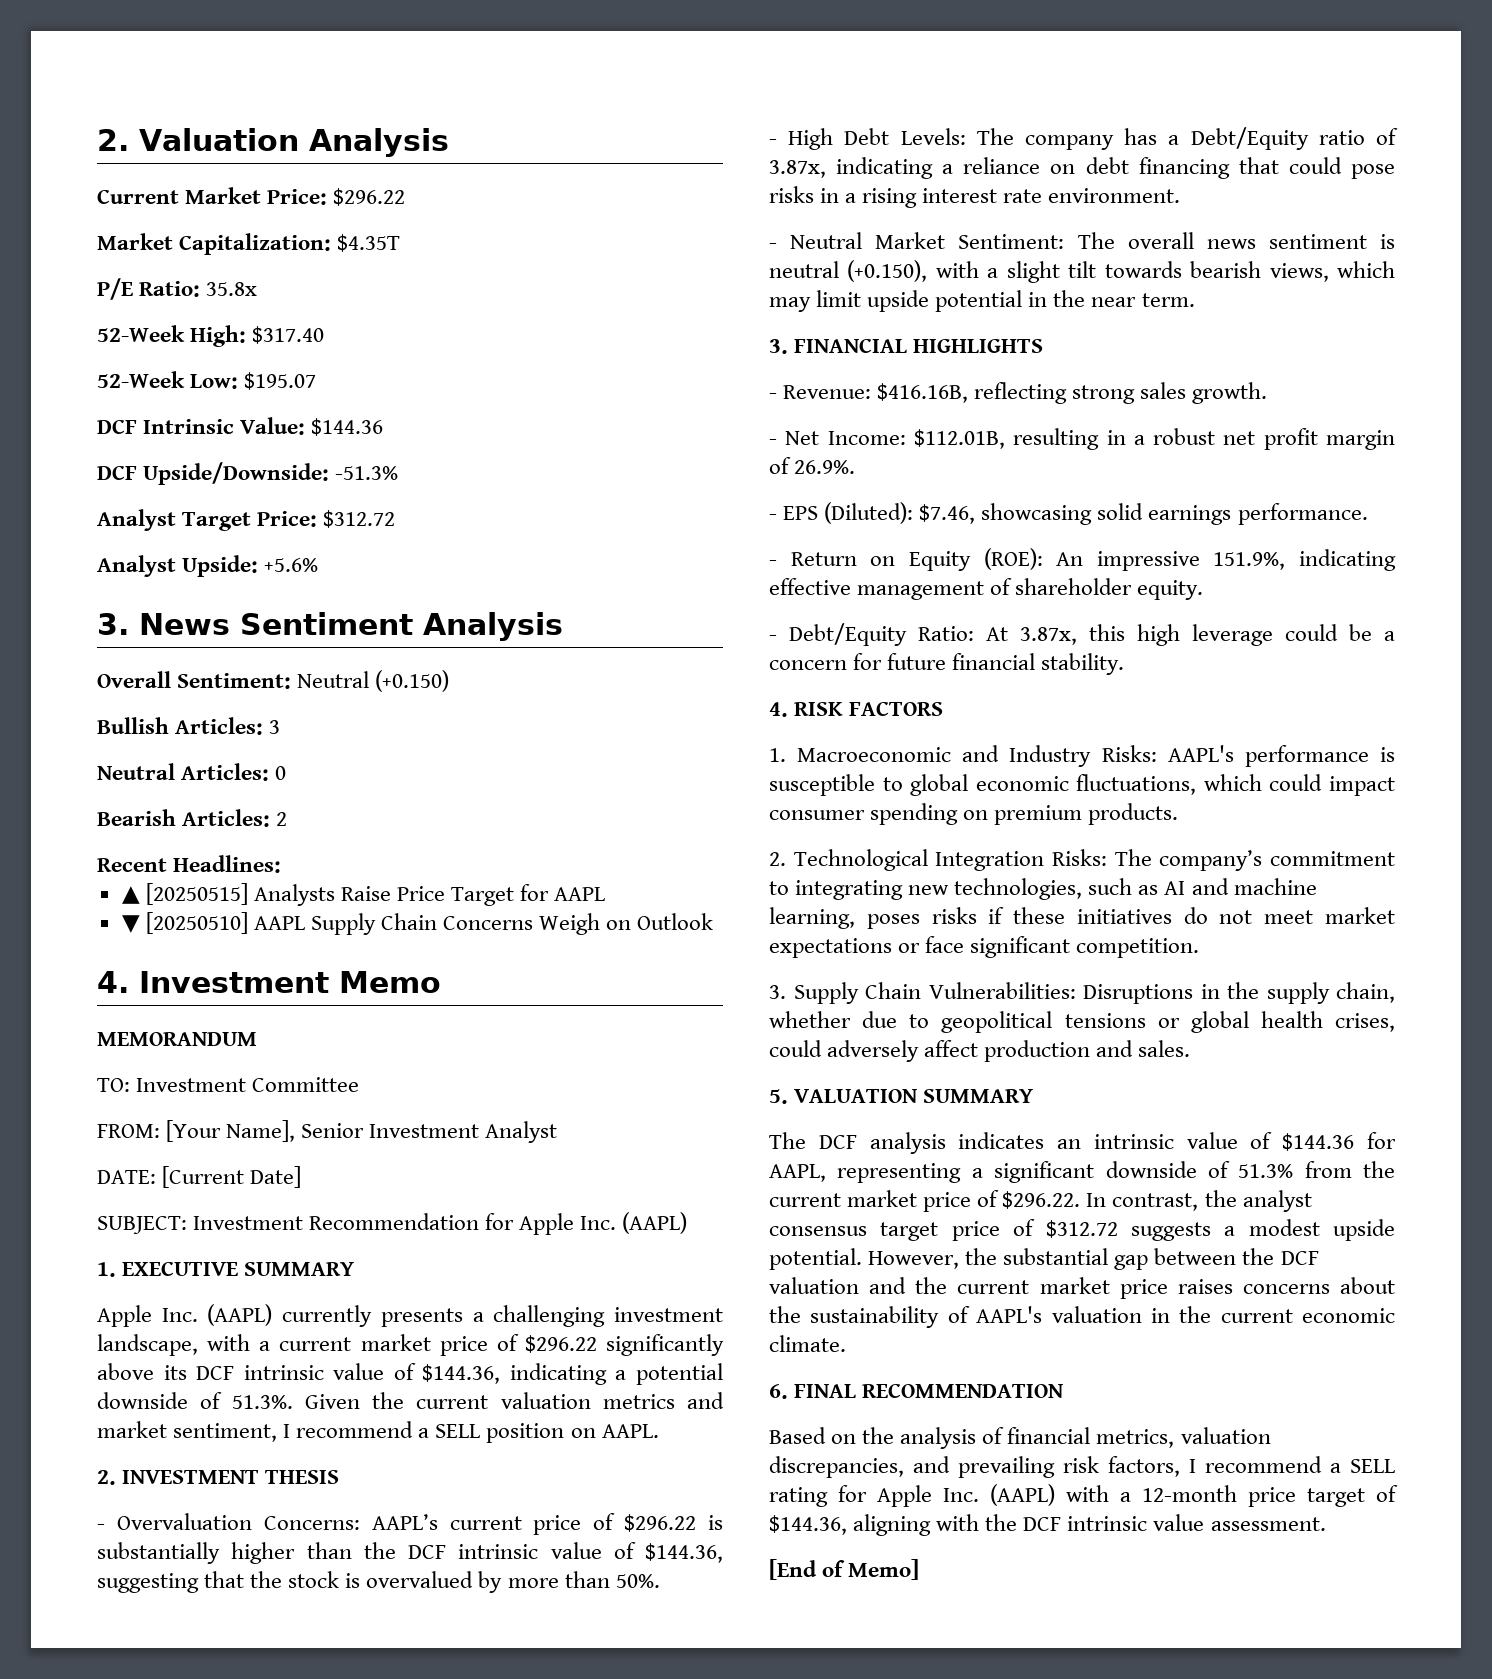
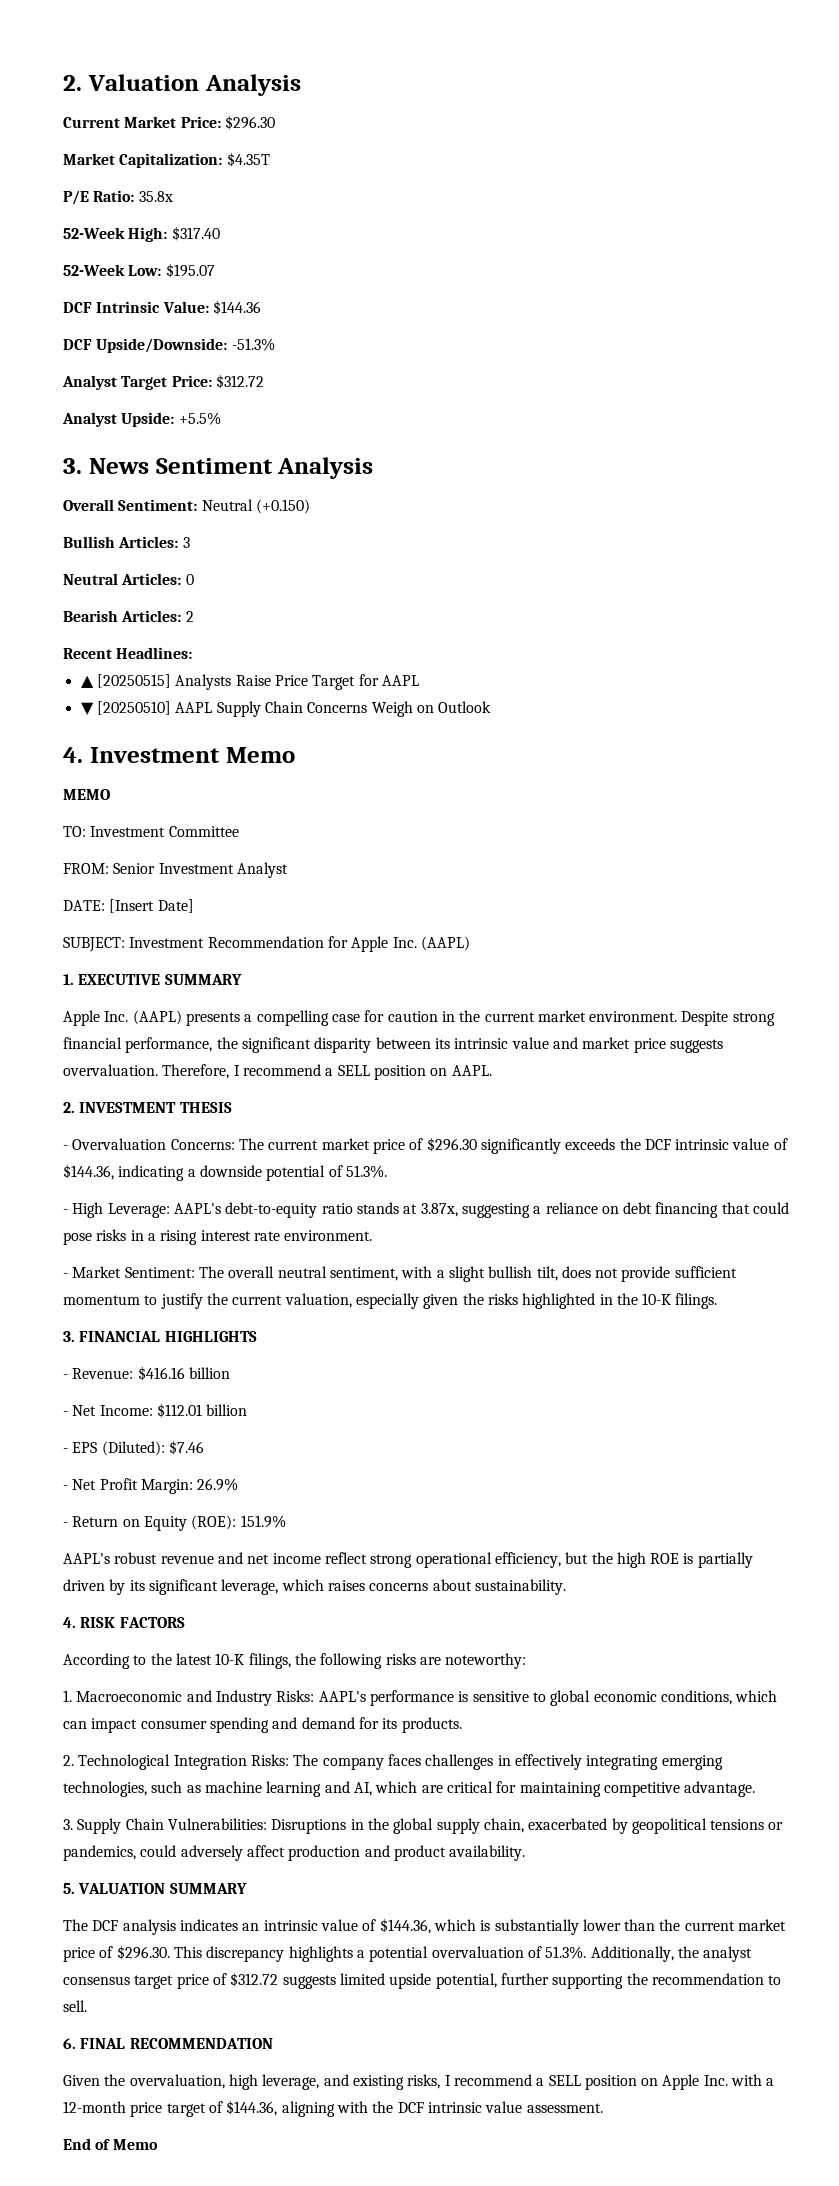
[333,188,406,206] $296.22 -> [224,115,275,130] $296.30
[264,558,319,572] +5.6% -> [178,412,221,425] +5.5%
[97,1032,257,1046] MEMORANDUM -> [63,789,110,800] MEMO
[166,1120,296,1142] [Your Name], -> (109, 868) none
[162,1166,245,1188] [Current -> [109,899,155,913] [Insert
[282,1305,373,1327] currently -> (182, 1017) none
[493,1305,723,1327] [97,1334,724,1356] [97,1363,723,1385] [97,1392,724,1409] [97,1421,278,1442] challenging investment landscape, with a current market price of $296.22 significantly above its DCF intrinsic value of $144.36, indicating a potential downside of 51.3%. Given the current valuation metrics and market sentiment, -> [256,1010,775,1026] [63,1037,723,1053] [63,1064,230,1079] compelling case for caution in the current market environment. Despite strong financial performance, the significant disparity between its intrinsic value and market price suggests overvaluation. Therefore,
[371,1513,723,1535] [97,1542,352,1564] AAPL’s current price of $296.22 is substantially higher than -> [238,1137,616,1154] The current market price of $296.30 significantly exceeds
[97,1571,660,1593] [769,127,1398,150] [769,157,934,179] suggesting that the stock is overvalued by more than 50%. // - High Debt Levels: The company has a Debt/Equity ratio of 3.87x, indicating -> [118,1165,387,1181] [63,1202,530,1218] indicating a downside potential of 51.3%. // - High Leverage: AAPL's debt-to-equity ratio stands at 3.87x, suggesting
[790,232,863,249] Neutral -> (68, 1275) none
[1206,234,1395,249] [769,260,1395,283] [769,290,1195,312] news sentiment is neutral (+0.150), with a slight tilt towards bearish views, which may limit upside potential in the near term. -> [277,1266,737,1282] [63,1293,718,1309] neutral sentiment, with a slight bullish tilt, does not provide sufficient momentum to justify the current valuation, especially given the risks highlighted in the 10-K filings.
[877,382,1268,404] [769,428,1395,450] [769,457,856,474] [769,502,1368,525] $416.16B, reflecting strong sales growth. // - Net Income: $112.01B, resulting in a robust net profit margin of 26.9%. // - EPS (Diluted): $7.46, showcasing solid earnings performance. -> [137,1366,230,1381] [63,1403,248,1418] [63,1440,204,1456] [63,1478,239,1494] $416.16 billion // - Net Income: $112.01 billion // - EPS (Diluted): $7.46 // - Net Profit Margin: 26.9%
[1056,549,1396,571] [769,578,1204,600] [769,623,1395,646] [769,653,1125,675] [769,701,944,717] An impressive 151.9%, indicating effective management of shareholder equity. // - Debt/Equity Ratio: At 3.87x, this high leverage could be a concern for future financial stability. // 4. RISK FACTORS -> [240,1515,286,1528] [63,1552,753,1568] [63,1579,566,1595] [63,1617,185,1628] [63,1653,527,1669] 151.9% // AAPL's robust revenue and net income reflect strong operational efficiency, but the high ROE is partially driven by its significant leverage, which raises concerns about sustainability. // 4. RISK FACTORS // According to the latest 10-K filings, the following risks are noteworthy:
[769,774,875,796] susceptible -> [472,1691,529,1702] sensitive
[1076,774,1395,796] [769,803,1083,825] fluctuations, which could impact consumer spending on premium -> [660,1690,778,1705] [63,1717,398,1733] conditions, which can impact consumer spending and demand for its
[1159,850,1395,871] [769,878,1317,900] [769,907,1395,929] [769,936,1200,958] company’s commitment to integrating new technologies, such as AI and machine learning, poses risks if these initiatives do not meet market expectations or face significant competition. -> [322,1754,723,1770] [63,1781,756,1797] company faces challenges in effectively integrating emerging technologies, such as machine learning and AI, which are critical for maintaining competitive advantage.
(1259, 990) none -> [393,1818,434,1834] global
[769,1011,1395,1033] whether due to geopolitical tensions or global health crises, -> [528,1818,784,1834] [63,1845,136,1861] exacerbated by geopolitical tensions or pandemics,
[1138,1040,1191,1057] sales. -> [393,1845,526,1861] product availability.
[1282,1132,1396,1151] [769,1161,1352,1183] $144.36 for AAPL, representing a significant downside of 51.3% from -> [379,1918,656,1935] $144.36, which is substantially lower than
[1002,1191,1199,1211] $296.22. In contrast, -> [116,1945,674,1962] $296.30. This discrepancy highlights a potential overvaluation of 51.3%. Additionally,
[1224,1219,1395,1241] [769,1248,1319,1270] [769,1277,1395,1299] [769,1306,1395,1328] [769,1335,846,1352] [769,1383,1064,1399] [769,1427,1271,1449] [769,1456,1395,1478] [769,1484,1055,1507] a modest upside potential. However, the substantial gap between the DCF valuation and the current market price raises concerns about the sustainability of AAPL's valuation in the current economic climate. // 6. FINAL RECOMMENDATION // Based on the analysis of financial metrics, valuation discrepancies, and prevailing risk factors, I recommend a SELL rating for Apple Inc. (AAPL) -> [339,1973,782,1989] [63,2000,87,2012] [63,2038,273,2049] [63,2074,728,2090] limited upside potential, further supporting the recommendation to sell. // 6. FINAL RECOMMENDATION // Given the overvaluation, high leverage, and existing risks, I recommend a SELL position on Apple Inc.
[769,1559,920,1580] [End of Memo] -> [63,2138,158,2150] End of Memo

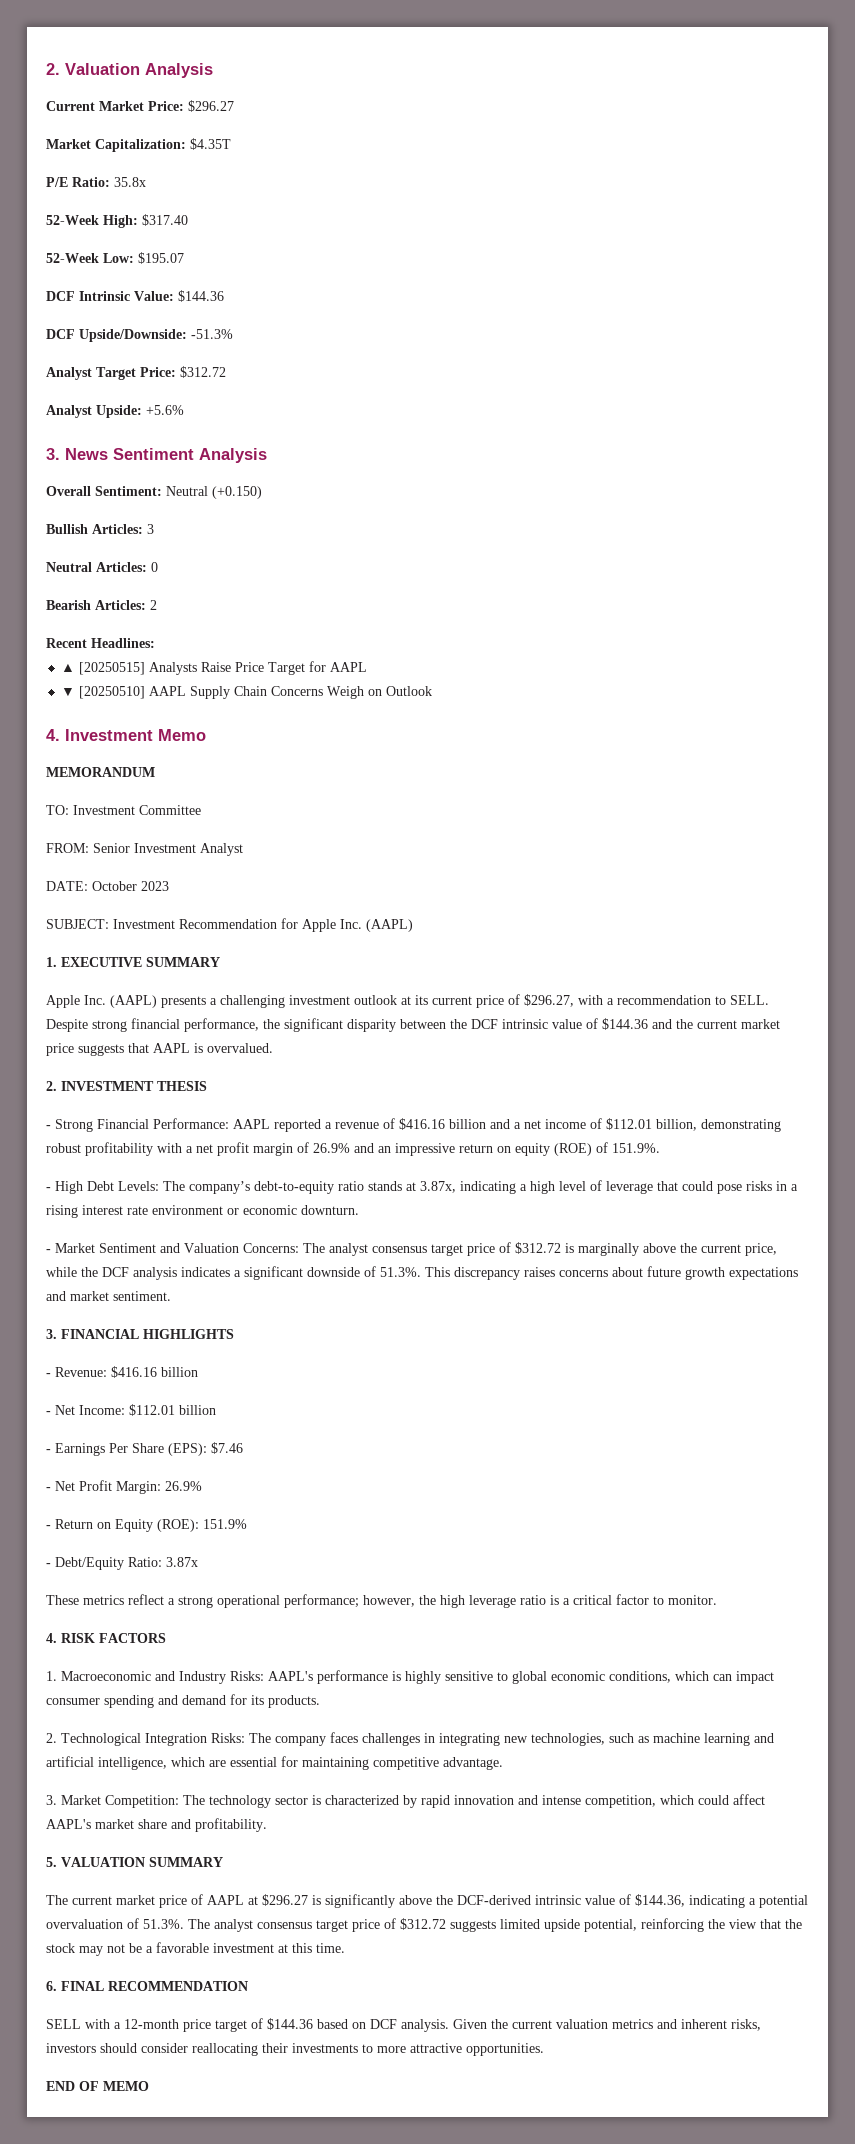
[224,115,275,130] $296.30 -> [188,100,234,112] $296.27
[178,412,221,425] +5.5% -> [146,405,184,415] +5.6%
[63,789,110,800] MEMO -> [46,767,155,777] MEMORANDUM
[109,899,194,913] [Insert Date] -> [92,881,169,891] October 2023
[256,1010,678,1026] compelling case for caution in the current market environment. -> [220,994,769,1008] challenging investment outlook at its current price of $296.27, with a recommendation to SELL.
[434,1037,723,1053] [63,1064,492,1080] [63,1102,232,1113] [63,1137,788,1154] [63,1164,387,1181] [63,1202,221,1218] its intrinsic value and market price suggests overvaluation. Therefore, I recommend a SELL position on AAPL. // 2. INVESTMENT THESIS // - Overvaluation Concerns: The current market price of $296.30 significantly exceeds the DCF intrinsic value of $144.36, indicating a downside potential of 51.3%. // - High Leverage: AAPL's -> [450,1018,780,1030] [46,1043,273,1056] [46,1081,207,1091] [46,1118,781,1132] [46,1142,660,1156] [46,1181,250,1194] the DCF intrinsic value of $144.36 and the current market price suggests that AAPL is overvalued. // 2. INVESTMENT THESIS // - Strong Financial Performance: AAPL reported a revenue of $416.16 billion and a net income of $112.01 billion, demonstrating robust profitability with a net profit margin of 26.9% and an impressive return on equity (ROE) of 151.9%. // - High Debt Levels: The company’s
[461,1202,719,1218] suggesting a reliance on debt financing -> [460,1180,653,1194] indicating a high level of leverage
[284,1230,373,1241] [63,1266,737,1282] [63,1293,718,1309] environment. // - Market Sentiment: The overall neutral sentiment, with a slight bullish tilt, does not provide sufficient momentum to justify the current valuation, especially given the risks highlighted in the 10-K filings. -> [152,1205,359,1215] [46,1242,777,1256] [46,1266,798,1280] [46,1291,171,1301] environment or economic downturn. // - Market Sentiment and Valuation Concerns: The analyst consensus target price of $312.72 is marginally above the current price, while the DCF analysis indicates a significant downside of 51.3%. This discrepancy raises concerns about future growth expectations and market sentiment.
[72,1441,165,1456] EPS (Diluted): -> [55,1443,207,1456] Earnings Per Share (EPS):
[63,1552,753,1568] [63,1579,566,1595] [63,1617,185,1628] [63,1653,527,1669] AAPL's robust revenue and net income reflect strong operational efficiency, but the high ROE is partially driven by its significant leverage, which raises concerns about sustainability. // 4. RISK FACTORS // According to the latest 10-K filings, the following risks are noteworthy: -> [46,1557,198,1570] [46,1594,717,1608] [46,1633,166,1643] - Debt/Equity Ratio: 3.87x // These metrics reflect a strong operational performance; however, the high leverage ratio is a critical factor to monitor. // 4. RISK FACTORS
(469, 1696) none -> [405,1671,441,1684] highly
[514,1754,723,1770] effectively integrating emerging -> [439,1733,528,1746] integrating new
[353,1782,372,1796] AI, -> [46,1756,167,1770] artificial intelligence,
[446,1781,493,1793] critical -> [230,1757,277,1767] essential
[77,1818,784,1834] [63,1845,526,1861] [63,1883,247,1894] [63,1918,787,1935] [63,1945,353,1962] Supply Chain Vulnerabilities: Disruptions in the global supply chain, exacerbated by geopolitical tensions or pandemics, could adversely affect production and product availability. // 5. VALUATION SUMMARY // The DCF analysis indicates an intrinsic value of $144.36, which is substantially lower than the current market price of $296.30. This discrepancy highlights -> [61,1794,765,1808] [46,1818,267,1832] [46,1857,223,1867] [46,1894,745,1908] Market Competition: The technology sector is characterized by rapid innovation and intense competition, which could affect AAPL's market share and profitability. // 5. VALUATION SUMMARY // The current market price of AAPL at $296.27 is significantly above the DCF-derived intrinsic value of $144.36, indicating
[590,1946,699,1962] Additionally, the -> [188,1919,210,1929] The
[500,1973,782,1989] [63,2000,87,2012] [63,2038,273,2049] [63,2074,728,2090] further supporting the recommendation to sell. // 6. FINAL RECOMMENDATION // Given the overvaluation, high leverage, and existing risks, I recommend a SELL position on Apple Inc. -> [641,1918,802,1932] [46,1942,345,1956] [46,1981,248,1991] [46,2019,81,2029] reinforcing the view that the stock may not be a favorable investment at this time. // 6. FINAL RECOMMENDATION // SELL
[226,2100,603,2117] [63,2138,158,2150] $144.36, aligning with the DCF intrinsic value assessment. // End of Memo -> [267,2018,761,2032] [46,2043,544,2056] [46,2081,149,2091] $144.36 based on DCF analysis. Given the current valuation metrics and inherent risks, investors should consider reallocating their investments to more attractive opportunities. // END OF MEMO

